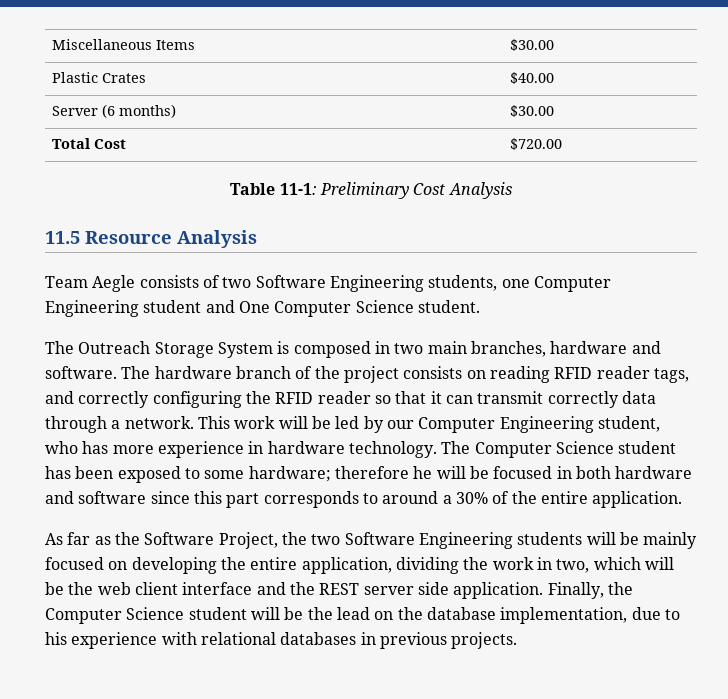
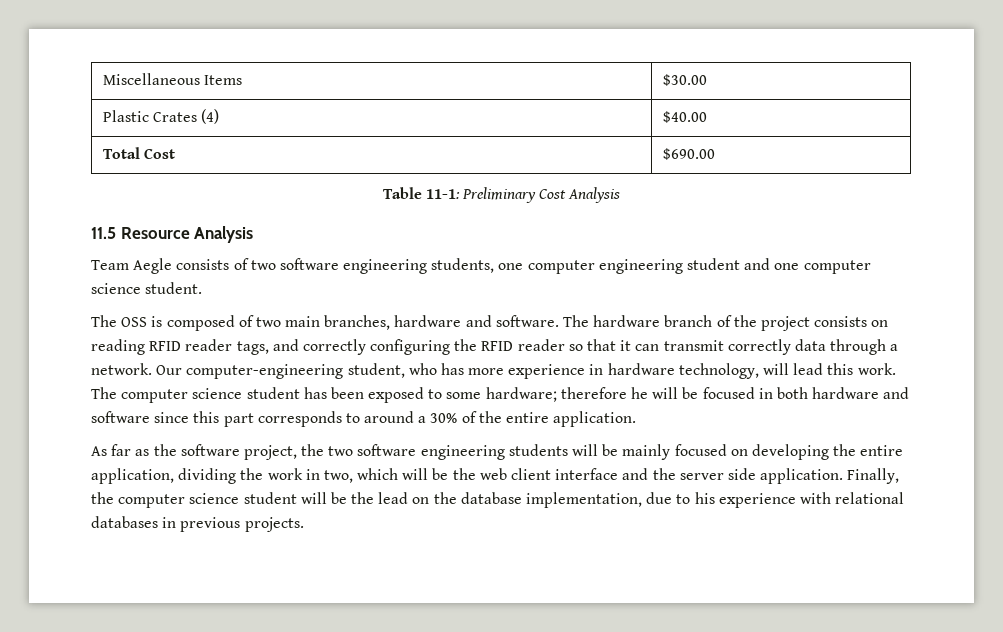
(146, 78) none -> [200,109,219,124] (4)
[51,104,176,118] [509,105,554,117] // Server (6 months) | $30.00 -> (707, 117) none
[509,138,562,150] $720.00 -> [662,148,715,160] $690.00
[255,275,611,292] [45,300,414,317] Software Engineering students, one Computer Engineering student and One Computer Science -> [279,258,871,274] [91,283,141,294] software engineering students, one computer engineering student and one computer science
[78,341,273,358] Outreach Storage System -> [121,317,148,327] OSS
[374,341,390,354] in -> [238,315,254,327] of
[197,416,594,433] This work will be led by our Computer Engineering -> [156,364,344,379] Our computer-engineering
[348,441,614,458] technology. The Computer Science -> [678,363,896,379] [91,387,243,403] technology, will lead this work. The computer science
[144,532,513,549] Software Project, the two Software Engineering -> [180,444,505,460] software project, the two software engineering
[319,583,360,595] REST -> (676, 474) none
[45,607,185,624] Computer Science -> [118,493,240,508] computer science

